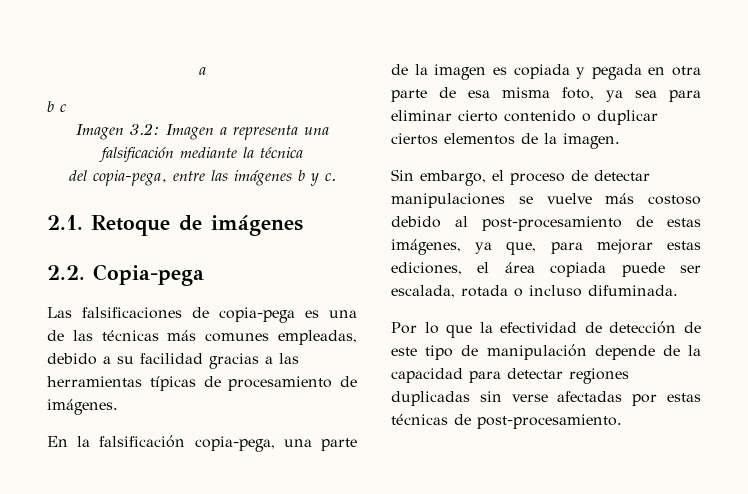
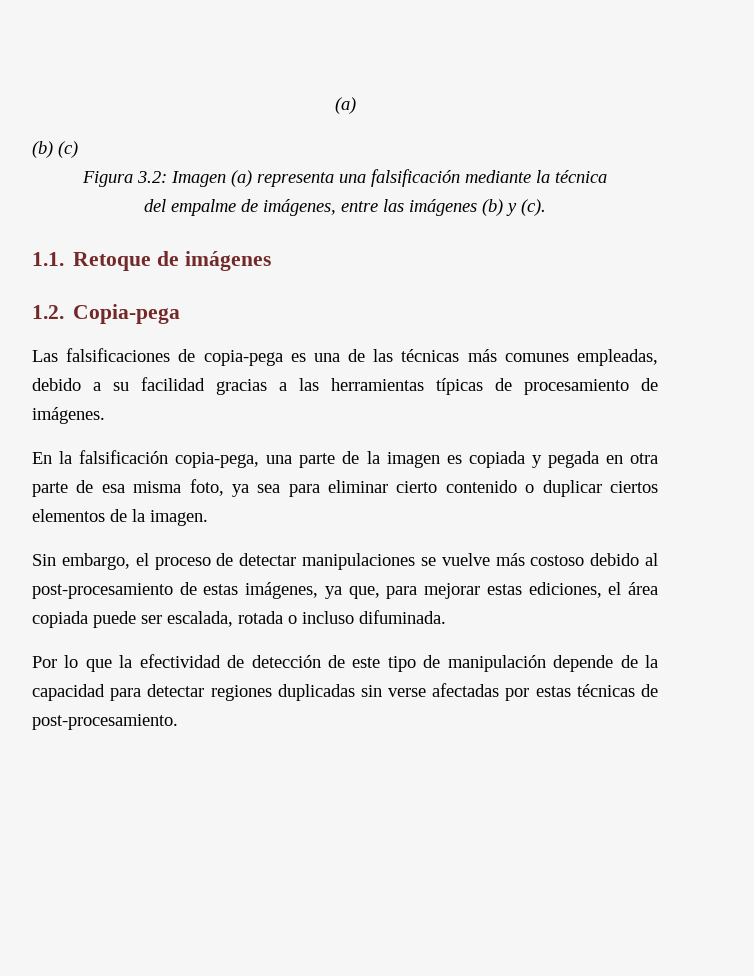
[198,67,206,75] [47,101,67,112] [75,124,124,140] a // b c // Imagen -> [334,97,356,114] [32,141,78,158] [82,171,133,187] (a) // (b) (c) // Figura
[219,127,227,135] a -> [231,170,252,187] (a)
[92,170,336,186] [47,215,83,230] copia-pega, entre las imágenes b y c. // 2.1. -> [171,199,546,216] [32,252,64,266] empalme de imágenes, entre las imágenes (b) y (c). // 1.1.
[47,265,85,280] 2.2. -> [32,305,64,319] 1.2.

